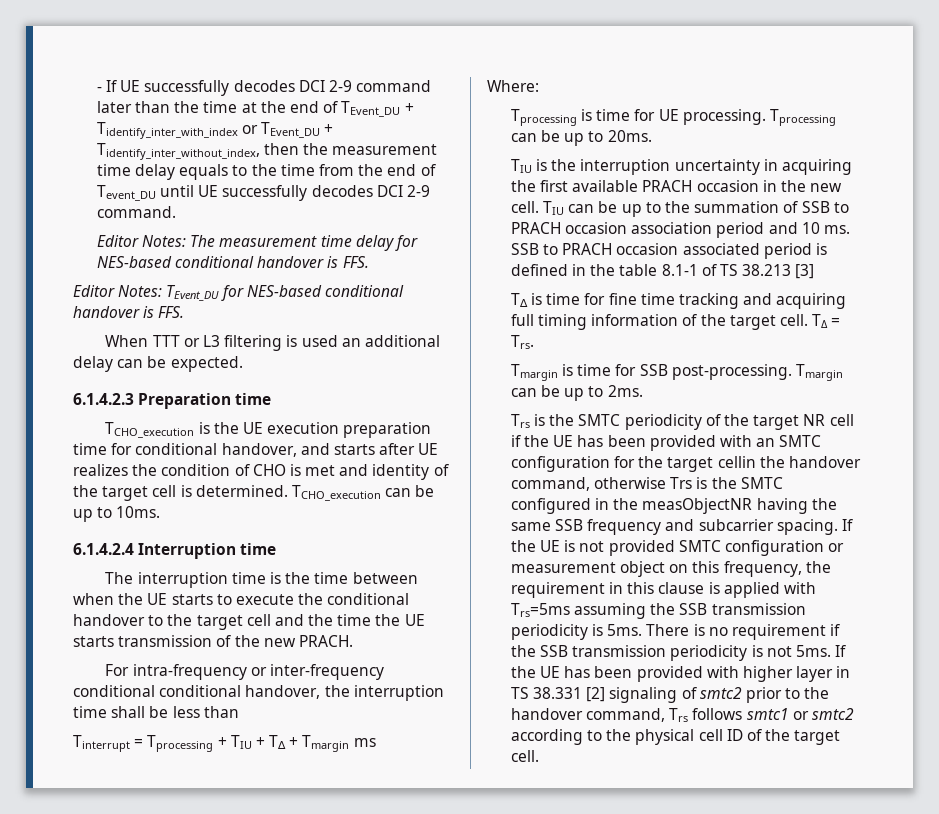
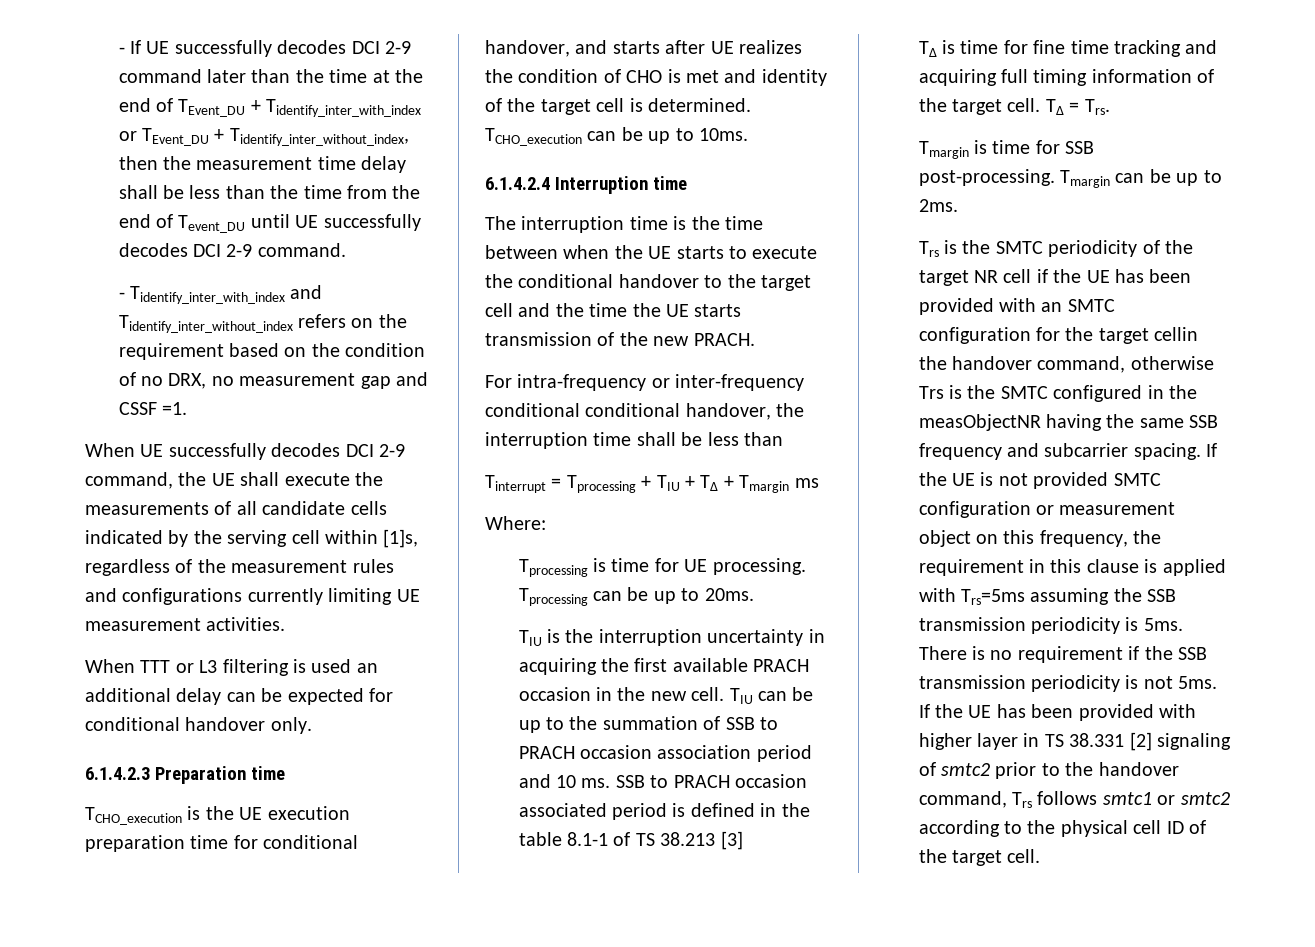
[179,164,248,180] equals to -> [118,185,265,199] shall be less than
[96,235,418,251] [96,256,369,268] [73,285,404,301] [73,306,185,318] Editor Notes: The measurement time delay for NES-based conditional handover is FFS. // Editor Notes: TEvent_DU for NES-based conditional handover is FFS. -> [118,285,323,304] [118,314,407,333] [118,343,426,360] [118,372,428,389] [118,402,187,415] [85,443,405,460] [85,472,383,489] [85,501,387,515] [85,529,419,548] [85,559,394,576] [85,588,420,605] [85,617,286,631] - Tidentify_inter_with_index and Tidentify_inter_without_index refers on the requirement based on the condition of no DRX, no measurement gap and CSSF =1. // When UE successfully decodes DCI 2-9 command, the UE shall execute the measurements of all candidate cells indicated by the serving cell within [1]s, regardless of the measurement rules and configurations currently limiting UE measurement activities.
[170,356,243,372] expected. -> [287,688,393,705] [85,717,312,734] expected for conditional handover only.

